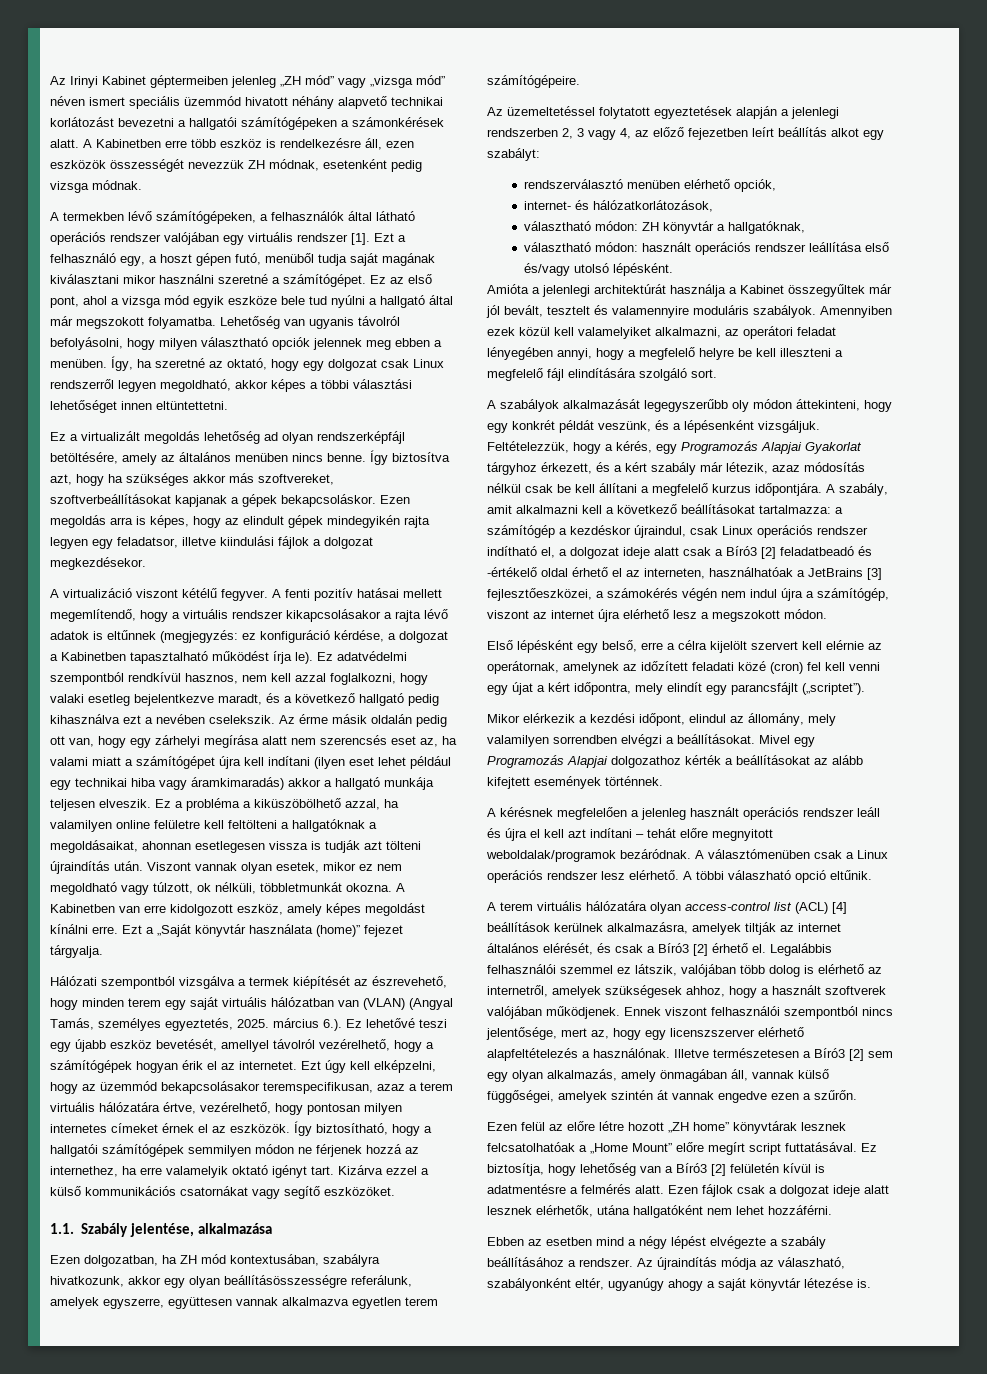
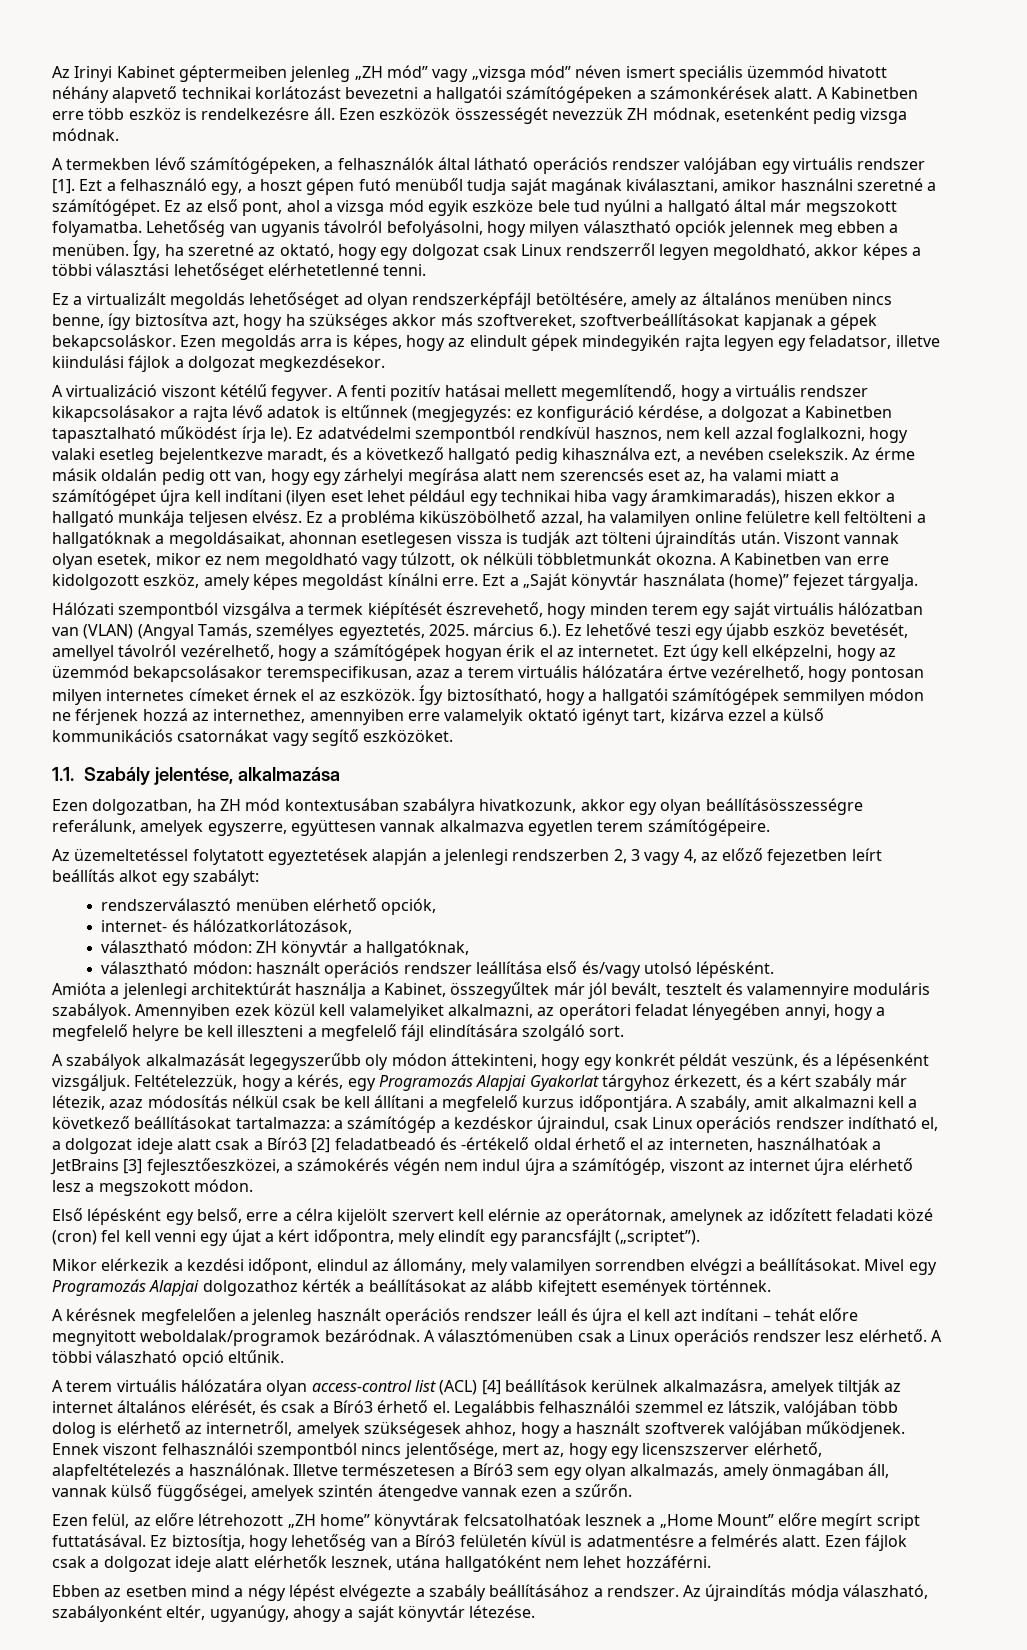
[365,138,414,150] áll, ezen -> [313,107,375,120] áll. Ezen
[235,253,261,265] futó, -> [358,178,391,191] futó
[50,274,156,284] kiválasztani mikor -> [626,178,777,193] kiválasztani, amikor
[121,401,228,410] innen eltüntettetni. -> [267,263,427,276] elérhetetlenné tenni.
[204,431,260,444] lehetőség -> [249,292,340,309] lehetőséget
[327,450,388,465] benne. Így -> [52,313,132,330] benne, így
[123,715,141,724] ezt -> [654,449,682,462] ezt,
[191,777,321,790] áramkimaradás) akkor -> [650,489,882,505] áramkimaradás), hiszen ekkor
[99,799,151,808] elveszik. -> [251,510,302,523] elvész.
[243,801,251,808] a -> (415, 518) none
[215,882,256,894] nélküli, -> [482,552,533,565] nélküli
[354,979,368,986] az -> (442, 610) none
[163,1102,196,1114] értve, -> [667,665,707,678] értve
[122,1166,137,1175] ha -> [309,709,404,725] amennyiben
[311,1165,383,1175] tart. Kizárva -> [633,708,724,723] tart, kizárva
[230,1254,319,1266] kontextusában, -> [284,798,399,811] kontextusában
[740,285,784,294] Kabinet -> [383,983,446,997] Kabinet,
[693,944,708,956] [2] -> (373, 1406) none
[758,1027,804,1037] elérhető -> [753,1442,822,1457] elérhető,
[849,1049,864,1061] [2] -> (513, 1469) none
[657,1090,767,1103] át vannak engedve -> [377,1484,517,1501] átengedve vannak
[521,1122,545,1131] felül -> [92,1513,130,1528] felül,
[599,1121,664,1131] létre hozott -> [198,1513,284,1526] létrehozott
[801,1122,846,1131] [487,1142,575,1152] lesznek felcsatolhatóak -> [463,1513,642,1526] felcsatolhatóak lesznek
[711,1164,726,1176] [2] -> (456, 1540) none
[487,1205,593,1217] lesznek elérhetők, -> [253,1555,392,1570] elérhetők lesznek,
[760,1260,774,1267] az -> (839, 1592) none
[608,1278,664,1291] ugyanúgy -> [209,1605,289,1622] ugyanúgy,
[804,1278,871,1288] létezése is. -> [469,1605,536,1618] létezése.

